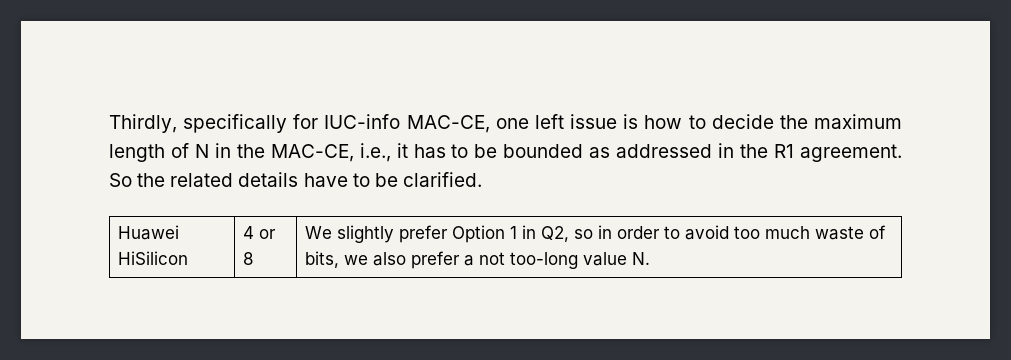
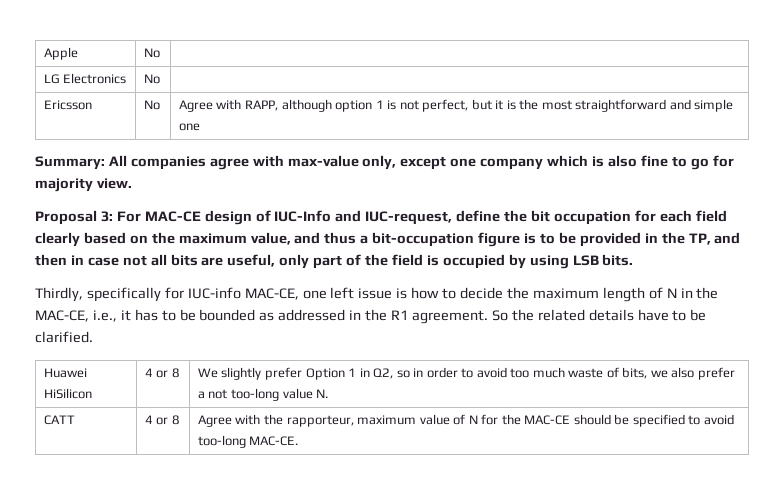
(109, 123) none -> [43,47,78,60] [143,48,160,58] [43,73,127,84] [143,74,160,84] [43,100,92,110] [143,100,160,110] [178,99,734,112] [178,123,200,131] [35,155,734,170] [35,178,132,192] [35,210,727,225] [35,232,741,247] [35,254,634,269] Apple | No | // LG Electronics | No | // Ericsson | No | Agree with RAPP, although option 1 is not perfect, but it is the most straightforward and simple one // Summary: All companies agree with max-value only, except one company which is also fine to go for majority view. // Proposal 3: For MAC-CE design of IUC-Info and IUC-request, define the bit occupation for each field clearly based on the maximum value, and thus a bit-occupation figure is to be provided in the TP, and then in case not all bits are useful, only part of the field is occupied by using LSB bits. //
(651, 258) none -> [43,415,75,425] [144,415,180,425] [197,414,734,427] [197,435,299,448] // CATT | 4 or 8 | Agree with the rapporteur, maximum value of N for the MAC-CE should be specified to avoid too-long MAC-CE.

